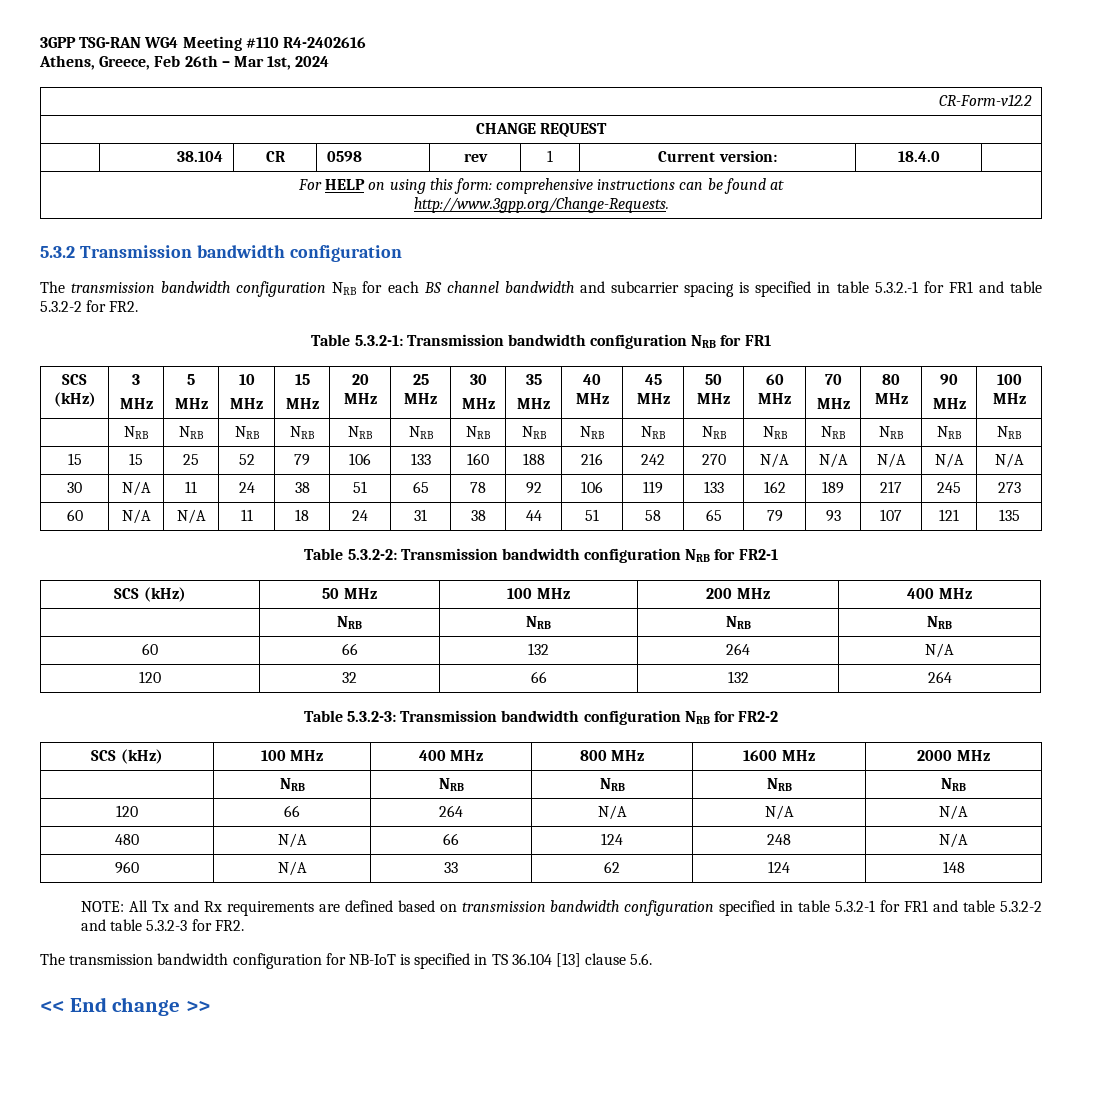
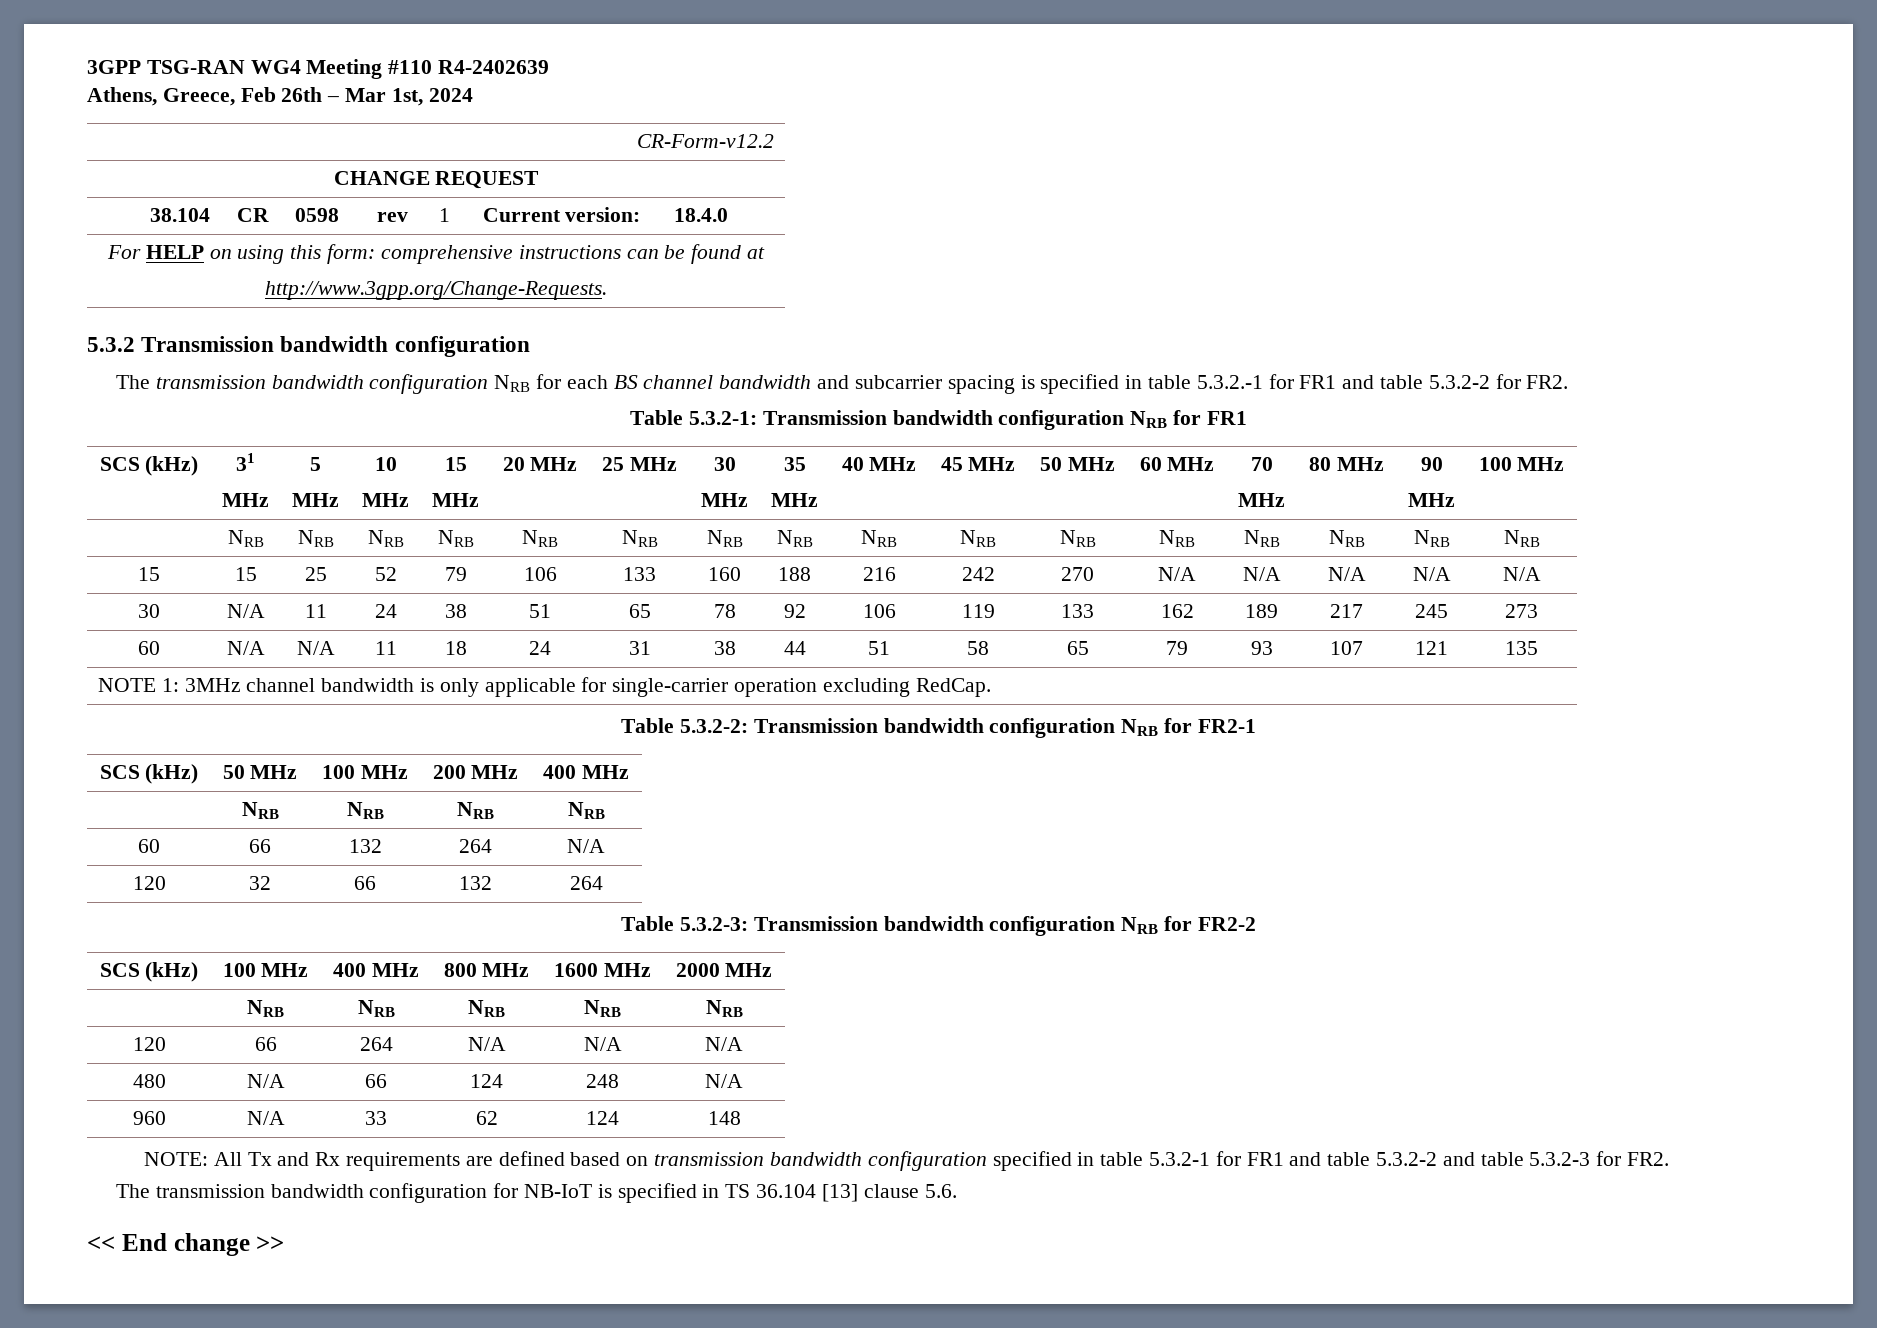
[282,37,366,48] R4-2402616 -> [438,60,550,74] R4-2402639
[132,374,140,385] 3 -> [236,453,255,471] 31
(1020, 515) none -> [97,677,991,697] // NOTE 1: 3MHz channel bandwidth is only applicable for single-carrier operation excluding RedCap.

